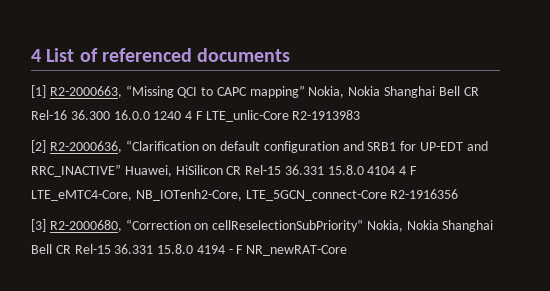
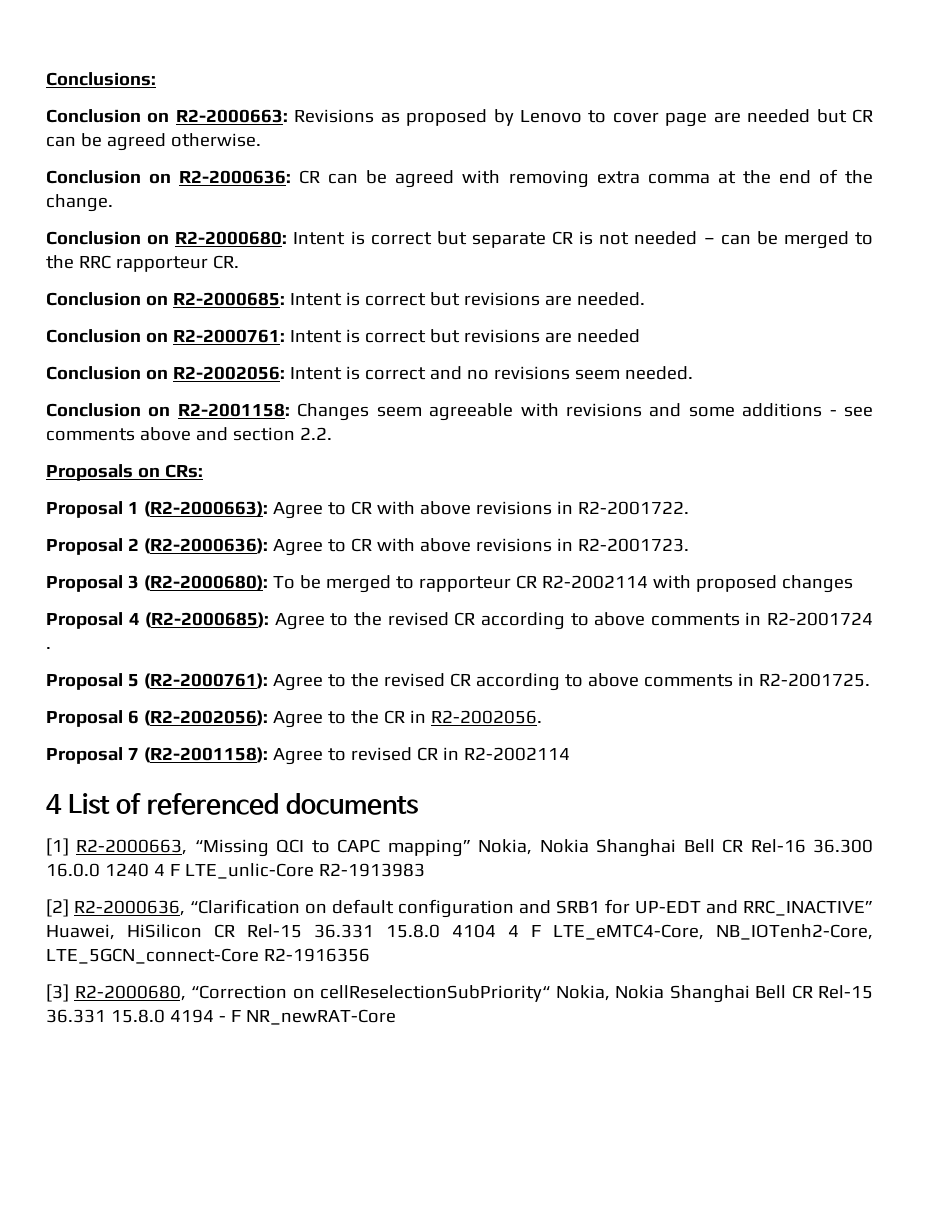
(31, 55) none -> [46,72,156,86] [46,109,874,127] [46,133,261,151] [46,169,874,188] [46,194,113,212] [46,231,873,249] [46,255,239,272] [46,292,645,306] [46,329,640,343] [46,366,693,380] [46,403,873,421] [46,427,332,441] [46,464,203,481] [46,501,689,519] [46,538,689,556] [46,575,853,593] [46,612,873,630] [46,647,51,649] [46,673,870,691] [46,710,542,728] [46,747,570,765] Conclusions: // Conclusion on R2-2000663: Revisions as proposed by Lenovo to cover page are needed but CR can be agreed otherwise. // Conclusion on R2-2000636: CR can be agreed with removing extra comma at the end of the change. // Conclusion on R2-2000680: Intent is correct but separate CR is not needed – can be merged to the RRC rapporteur CR. // Conclusion on R2-2000685: Intent is correct but revisions are needed. // Conclusion on R2-2000761: Intent is correct but revisions are needed // Conclusion on R2-2002056: Intent is correct and no revisions seem needed. // Conclusion on R2-2001158: Changes seem agreeable with revisions and some additions - see comments above and section 2.2. // Proposals on CRs: // Proposal 1 (R2-2000663): Agree to CR with above revisions in R2-2001722. // Proposal 2 (R2-2000636): Agree to CR with above revisions in R2-2001723. // Proposal 3 (R2-2000680): To be merged to rapporteur CR R2-2002114 with proposed changes // Proposal 4 (R2-2000685): Agree to the revised CR according to above comments in R2-2001724 . // Proposal 5 (R2-2000761): Agree to the revised CR according to above comments in R2-2001725. // Proposal 6 (R2-2002056): Agree to the CR in R2-2002056. // Proposal 7 (R2-2001158): Agree to revised CR in R2-2002114 //

